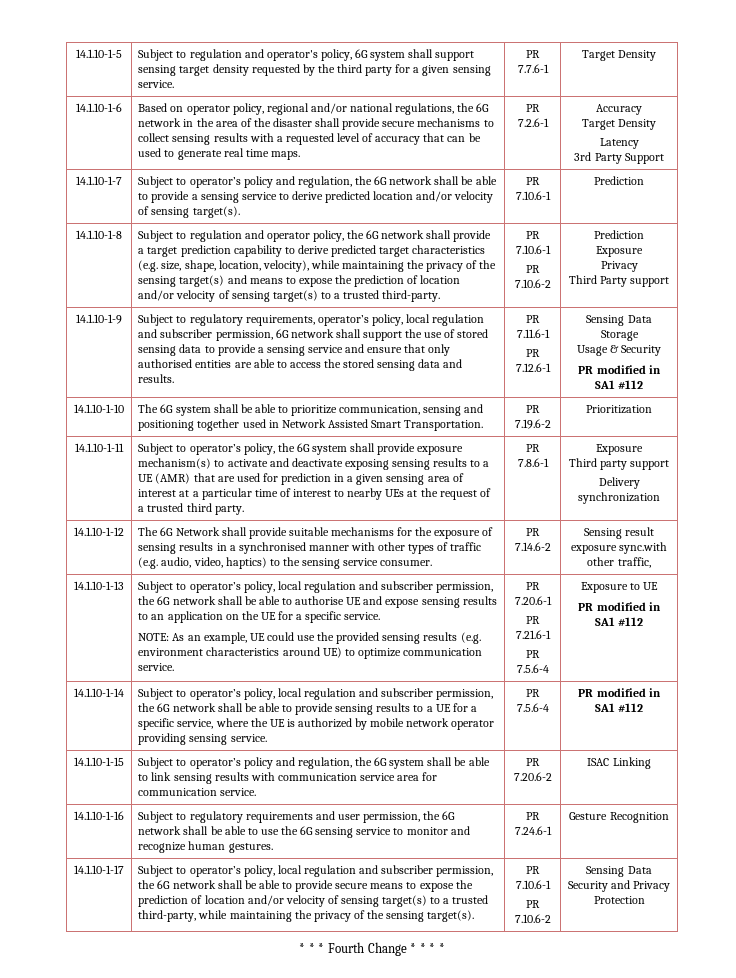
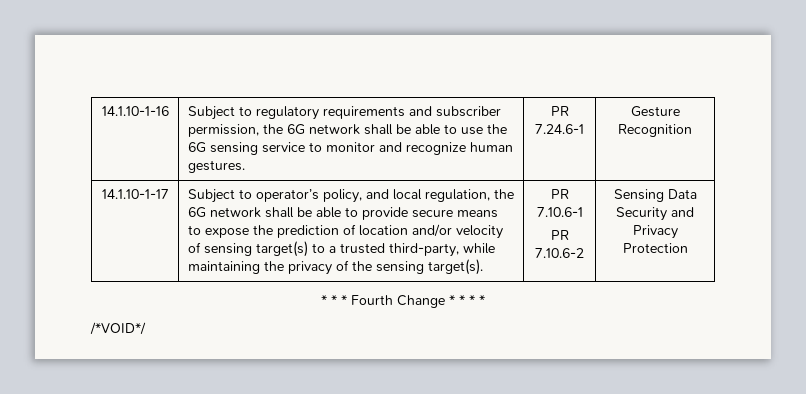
[76,49,122,58] [138,49,475,61] [138,64,491,76] [138,80,175,88] [526,50,540,58] [517,64,549,73] [581,50,657,61] [76,103,122,112] [138,103,490,115] [138,118,494,130] [138,133,481,145] [138,148,300,160] [526,104,540,112] [517,118,549,127] [596,104,642,115] [581,119,657,130] [599,138,639,149] [574,152,664,164] [76,176,122,185] [138,176,497,188] [138,191,494,203] [138,206,240,218] [526,177,540,185] [515,191,551,200] [594,176,644,185] [76,230,122,239] [138,230,492,242] [138,245,486,257] [138,260,497,272] [138,275,461,287] [138,290,441,302] [526,231,540,239] [515,245,551,254] [526,265,540,273] [514,279,551,288] [594,230,644,239] [596,246,643,257] [600,261,638,272] [568,275,670,287] [76,314,122,324] [138,314,485,326] [138,329,489,341] [138,344,451,356] [138,359,463,371] [138,374,175,383] [526,315,540,323] [516,329,550,338] [526,349,540,357] [515,363,551,372] [586,315,652,326] [600,330,639,341] [576,345,662,356] [578,365,661,374] [594,380,644,389] [74,404,124,413] [138,404,484,416] [138,419,484,431] [526,405,540,413] [514,419,551,429] [586,405,652,414] [75,443,124,452] [138,443,464,455] [138,458,490,470] [138,473,464,485] [138,488,491,500] [138,503,244,515] [526,444,540,452] [517,458,549,467] [596,444,643,455] [568,458,670,470] [598,477,640,489] [578,492,660,504] [74,527,124,536] [138,527,494,539] [138,542,482,554] [138,557,433,569] [526,528,540,536] [514,542,551,551] [583,527,655,539] [570,542,668,554] [587,557,651,568] [74,581,124,590] [138,581,494,593] [138,596,497,608] [138,611,381,623] [138,632,481,644] [138,647,483,659] [138,663,175,671] [526,582,540,590] [514,596,552,605] [526,616,540,624] [515,630,551,639] [526,650,540,658] [516,664,549,673] [580,582,659,593] [578,602,661,611] [594,617,644,626] [74,688,124,697] [138,688,494,700] [138,703,477,715] [138,718,495,730] [138,733,267,745] [526,689,540,697] [516,703,549,712] [578,688,661,697] [594,703,644,712] [74,757,124,766] [138,757,490,769] [138,772,438,784] [138,788,257,796] [526,758,540,766] [513,772,552,781] [587,757,651,769] 14.1.10-1-5 | Subject to regulation and operator's policy, 6G system shall support sensing target density requested by the third party for a given sensing service. | PR 7.7.6-1 | Target Density // 14.1.10-1-6 | Based on operator policy, regional and/or national regulations, the 6G network in the area of the disaster shall provide secure mechanisms to collect sensing results with a requested level of accuracy that can be used to generate real time maps. | PR 7.2.6-1 | Accuracy // Target Density // Latency // 3rd Party Support // 14.1.10-1-7 | Subject to operator’s policy and regulation, the 6G network shall be able to provide a sensing service to derive predicted location and/or velocity of sensing target(s). | PR 7.10.6-1 | Prediction // 14.1.10-1-8 | Subject to regulation and operator policy, the 6G network shall provide a target prediction capability to derive predicted target characteristics (e.g. size, shape, location, velocity), while maintaining the privacy of the sensing target(s) and means to expose the prediction of location and/or velocity of sensing target(s) to a trusted third-party. | PR 7.10.6-1 // PR 7.10.6-2 | Prediction // Exposure // Privacy // Third Party support // 14.1.10-1-9 | Subject to regulatory requirements, operator’s policy, local regulation and subscriber permission, 6G network shall support the use of stored sensing data to provide a sensing service and ensure that only authorised entities are able to access the stored sensing data and results. | PR 7.11.6-1 // PR 7.12.6-1 | Sensing Data Storage // Usage & Security // PR modified in SA1 #112 // 14.1.10-1-10 | The 6G system shall be able to prioritize communication, sensing and positioning together used in Network Assisted Smart Transportation. | PR 7.19.6-2 | Prioritization // 14.1.10-1-11 | Subject to operator’s policy, the 6G system shall provide exposure mechanism(s) to activate and deactivate exposing sensing results to a UE (AMR) that are used for prediction in a given sensing area of interest at a particular time of interest to nearby UEs at the request of a trusted third party. | PR 7.8.6-1 | Exposure // Third party support // Delivery synchronization // 14.1.10-1-12 | The 6G Network shall provide suitable mechanisms for the exposure of sensing results in a synchronised manner with other types of traffic (e.g. audio, video, haptics) to the sensing service consumer. | PR 7.14.6-2 | Sensing result exposure sync.with other traffic, // 14.1.10-1-13 | Subject to operator’s policy, local regulation and subscriber permission, the 6G network shall be able to authorise UE and expose sensing results to an application on the UE for a specific service. // NOTE: As an example, UE could use the provided sensing results (e.g. environment characteristics around UE) to optimize communication service. | PR 7.20.6-1 // PR 7.21.6-1 // PR 7.5.6-4 | Exposure to UE // PR modified in SA1 #112 // 14.1.10-1-14 | Subject to operator’s policy, local regulation and subscriber permission, the 6G network shall be able to provide sensing results to a UE for a specific service, where the UE is authorized by mobile network operator providing sensing service. | PR 7.5.6-4 | PR modified in SA1 #112 // 14.1.10-1-15 | Subject to operator’s policy and regulation, the 6G system shall be able to link sensing results with communication service area for communication service. | PR 7.20.6-2 | ISAC Linking // -> (101, 111) none
[337,814,360,820] user -> [435,106,501,117] subscriber
[277,865,494,877] local regulation and subscriber permission, -> [365,189,490,202] and local regulation,
(445, 948) none -> [90,322,146,335] // /*VOID*/

